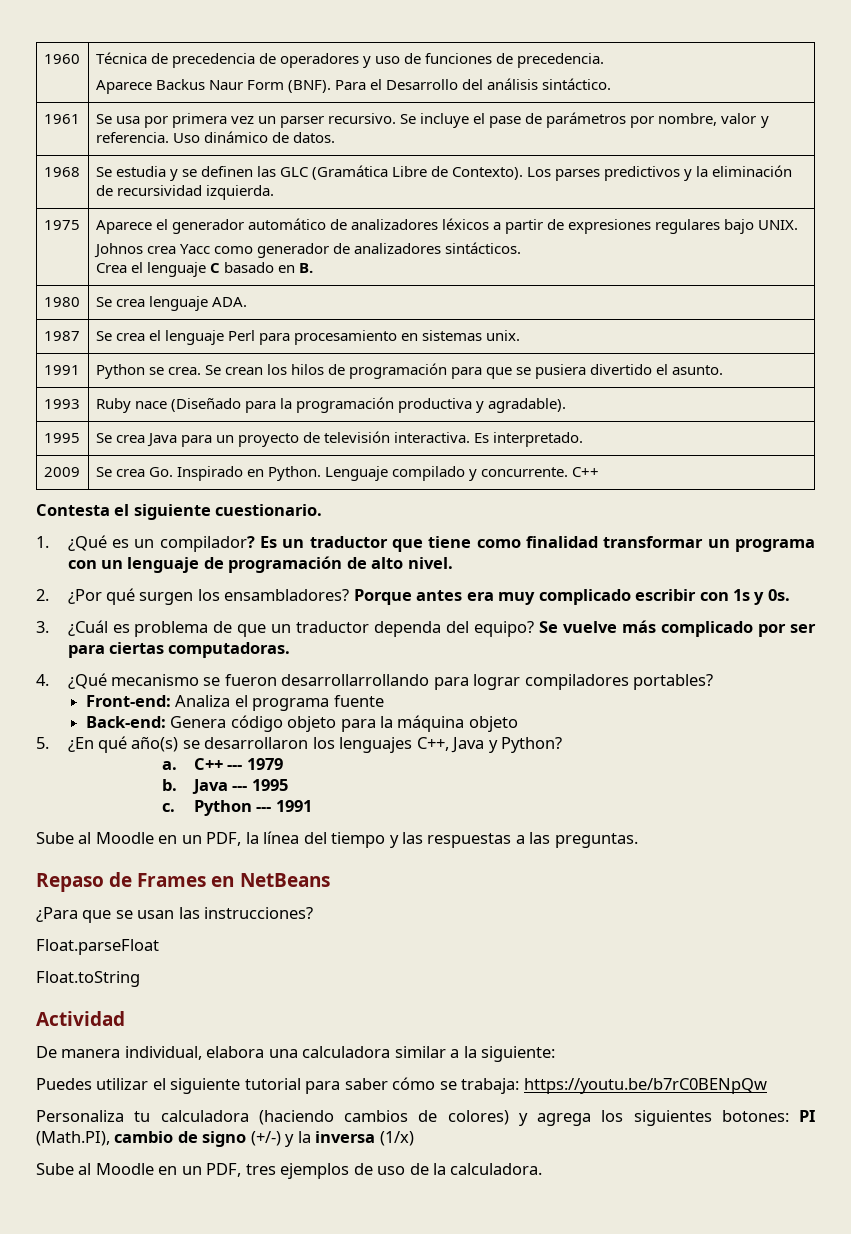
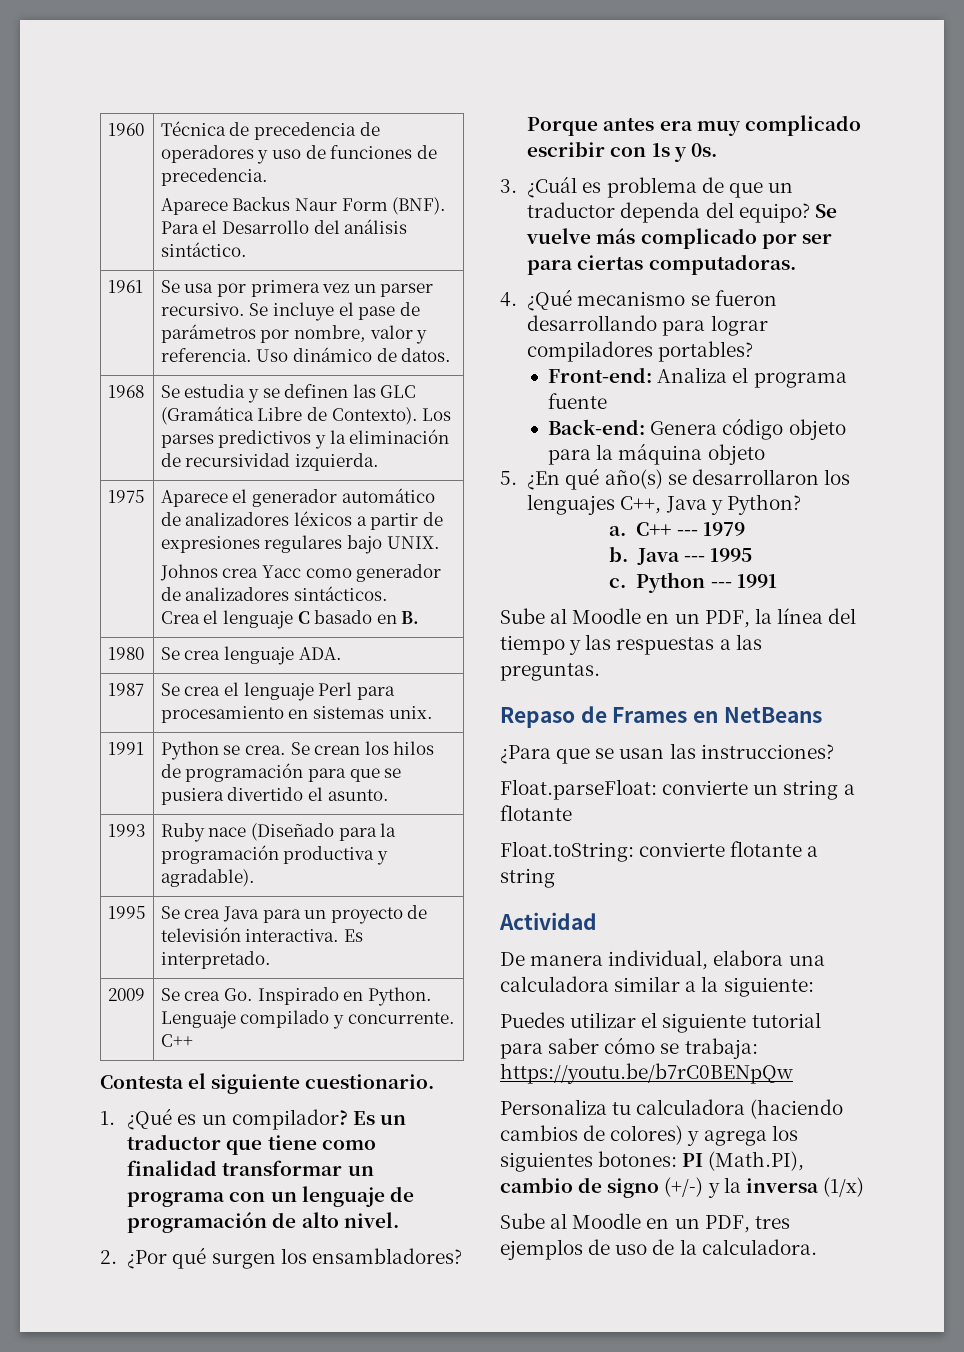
[281,674,430,686] desarrollarrollando -> [527,315,658,331] desarrollando
[36,939,159,955] [36,971,140,987] Float.parseFloat // Float.toString -> [500,779,855,800] [500,805,572,821] [500,841,819,862] [500,868,555,888] Float.parseFloat: convierte un string a flotante // Float.toString: convierte flotante a string

